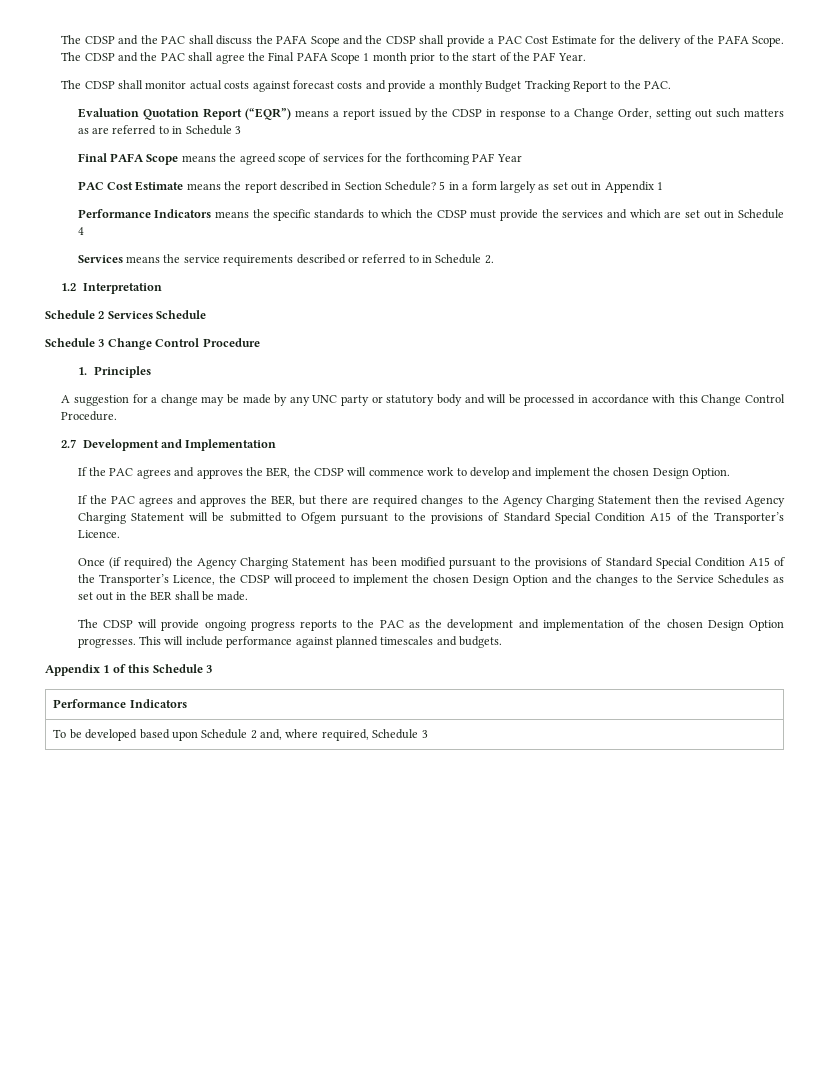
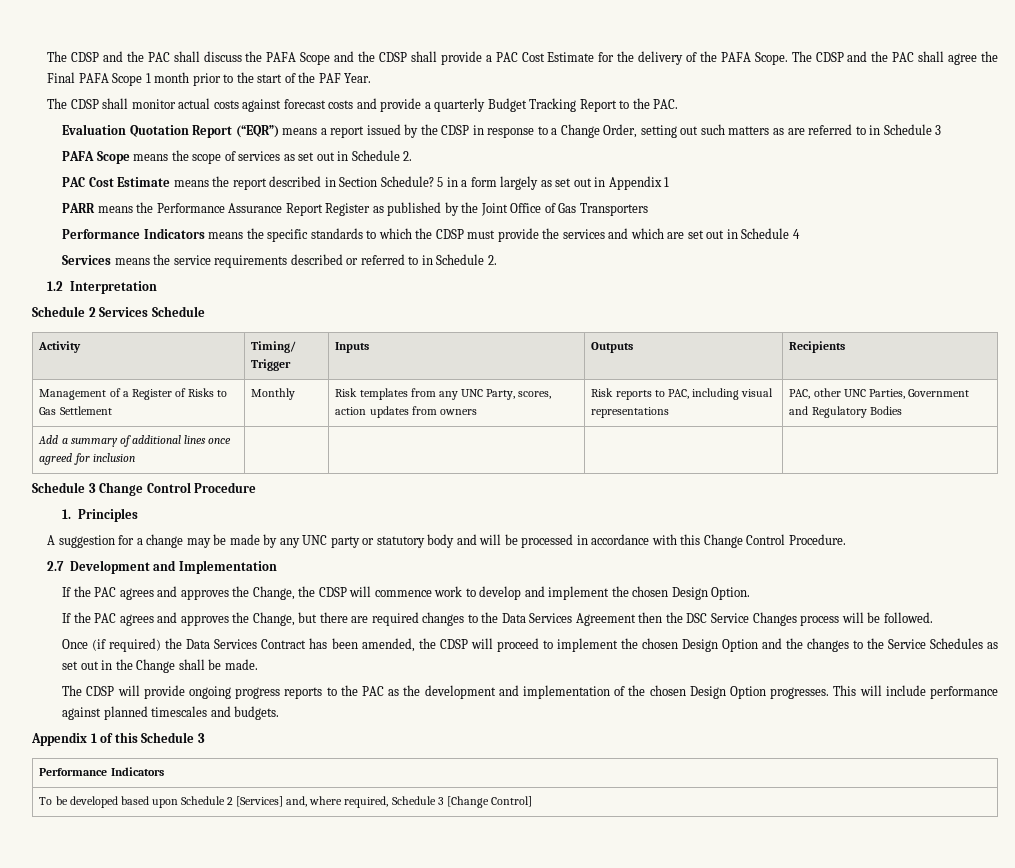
[438,80,483,92] monthly -> [434,98,486,112] quarterly
[77,153,107,162] Final -> (942, 130) none
[239,153,276,165] agreed -> (189, 155) none
[367,153,522,165] for the forthcoming PAF Year -> [283,150,413,161] as set out in Schedule 2.
(664, 186) none -> [62,202,648,216] // PARR means the Performance Assurance Report Register as published by the Joint Office of Gas Transporters
(207, 314) none -> [38,341,82,353] [251,341,297,353] [251,359,292,371] [335,342,370,353] [591,342,634,353] [789,341,846,353] [39,388,228,400] [39,406,112,415] [251,388,296,400] [335,388,552,400] [335,406,477,418] [591,388,773,400] [591,407,670,418] [789,388,969,399] [789,406,902,418] [38,435,232,447] [39,453,135,465] // Activity | Timing/ Trigger | Inputs | Outputs | Recipients // Management of a Register of Risks to Gas Settlement | Monthly | Risk templates from any UNC Party, scores, action updates from owners | Risk reports to PAC, including visual representations | PAC, other UNC Parties, Government and Regulatory Bodies // Add a summary of additional lines once agreed for inclusion | | | |
[266,467,291,478] BER, -> [252,586,295,600] Change,
[271,495,296,506] BER, -> [252,612,295,626] Change,
[502,495,786,507] [77,512,785,524] [77,530,120,538] [77,557,785,569] [77,574,215,586] Agency Charging Statement then the revised Agency Charging Statement will be submitted to Ofgem pursuant to the provisions of Standard Special Condition A15 of the Transporter’s Licence. // Once (if required) the Agency Charging Statement has been modified pursuant to the provisions of Standard Special Condition A15 of the Transporter’s Licence, -> [501,612,933,626] [62,638,415,652] Data Services Agreement then the DSC Service Changes process will be followed. // Once (if required) the Data Services Contract has been amended,
[150,591,173,601] BER -> [136,659,176,673] Change
(257, 734) none -> [236,796,284,807] [Services]
(428, 734) none -> [446,796,532,808] [Change Control]

